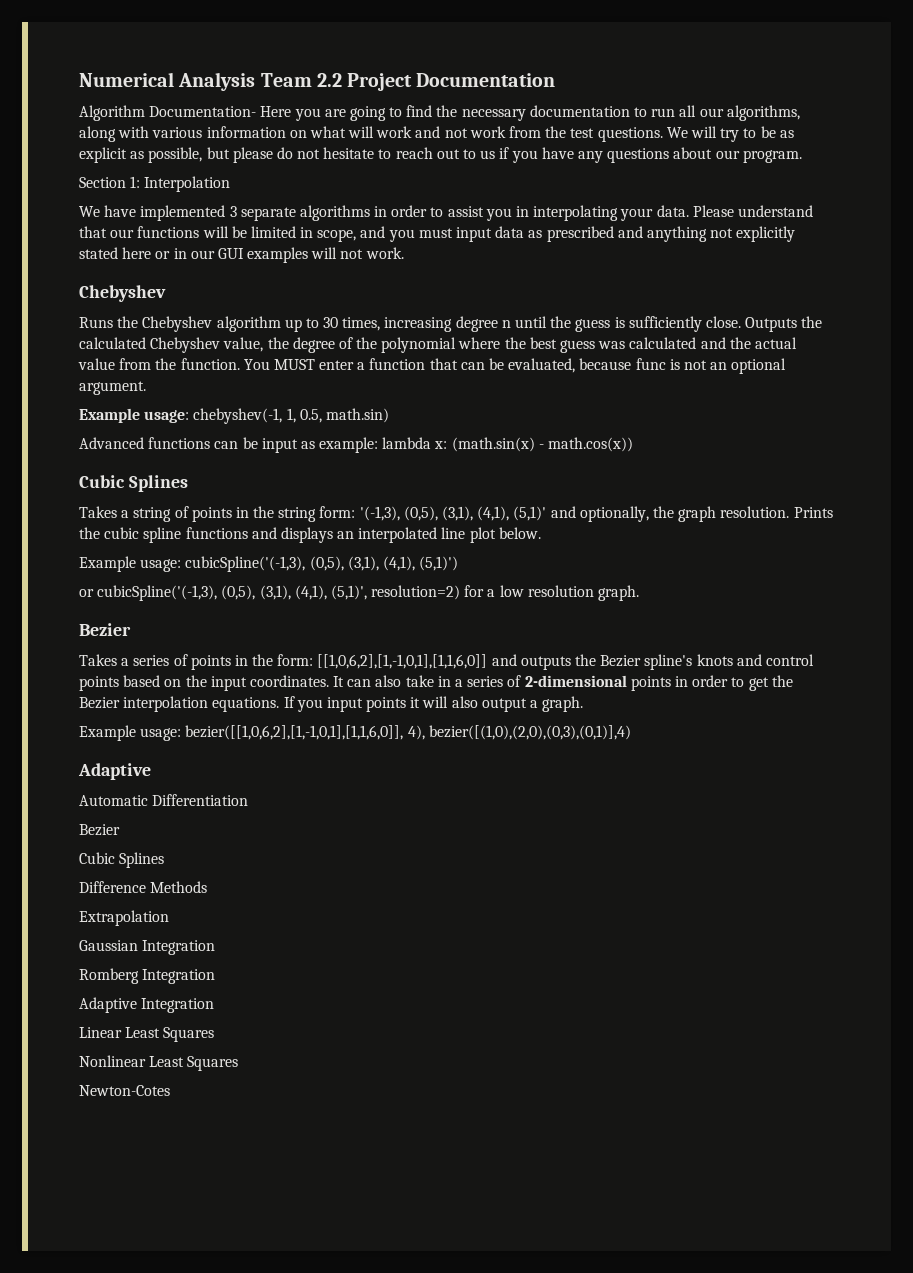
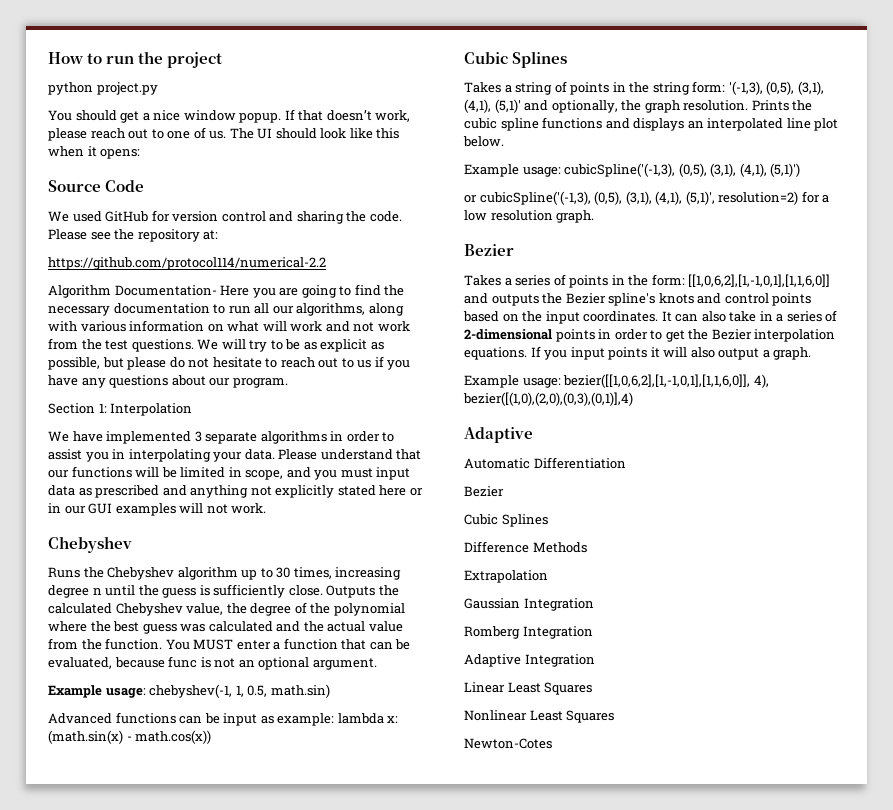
[79,72,556,91] Numerical Analysis Team 2.2 Project Documentation -> [48,51,223,68] [48,82,158,95] [48,109,411,123] [48,127,400,141] [48,146,141,159] [48,180,145,192] [48,210,402,224] [48,229,219,242] [48,257,326,270] How to run the project // python project.py // You should get a nice window popup. If that doesn’t work, please reach out to one of us. The UI should look like this when it opens: // Source Code // We used GitHub for version control and sharing the code. Please see the repository at: // https://github.com/protocol114/numerical-2.2

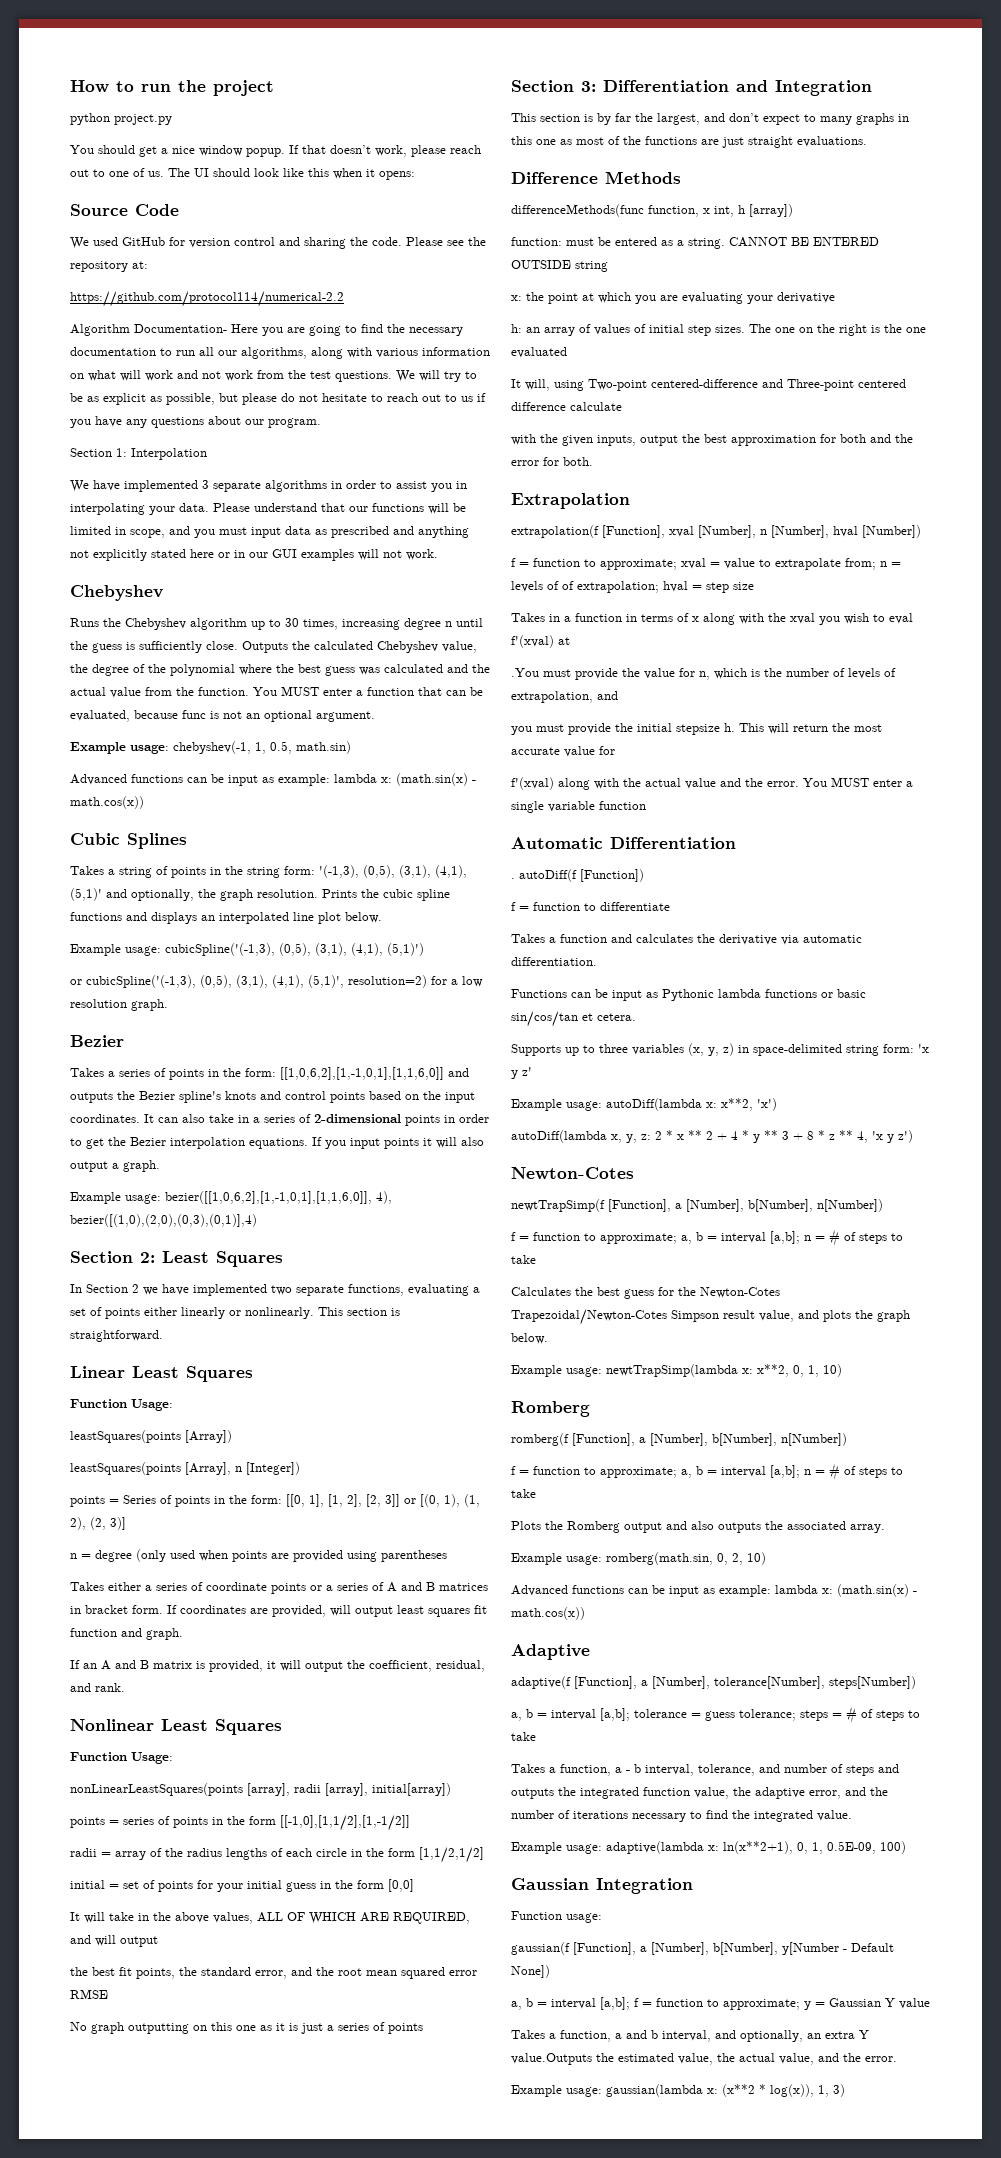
[464,427,533,443] [464,457,626,469] [464,486,504,497] [464,514,548,527] [464,541,587,553] [464,570,548,583] [464,598,594,611] [464,626,593,639] [464,654,595,667] [464,682,593,695] [464,710,615,723] [464,738,552,749] Adaptive // Automatic Differentiation // Bezier // Cubic Splines // Difference Methods // Extrapolation // Gaussian Integration // Romberg Integration // Adaptive Integration // Linear Least Squares // Nonlinear Least Squares // Newton-Cotes -> [70,1251,283,1267] [70,1284,480,1296] [70,1307,400,1319] [70,1330,163,1342] [70,1366,253,1382] [70,1399,173,1411] [70,1430,232,1443] [70,1462,300,1475] [70,1494,480,1507] [70,1517,126,1530] [70,1549,447,1562] [70,1582,488,1594] [70,1605,487,1617] [70,1628,183,1640] [70,1660,485,1672] [70,1683,125,1692] [70,1719,282,1735] [70,1752,173,1764] [70,1783,451,1796] [70,1815,410,1831] [70,1847,484,1863] [70,1879,414,1892] [70,1912,470,1924] [70,1935,158,1947] [70,1967,477,1979] [70,1989,108,1999] [70,2022,423,2034] [511,80,872,96] [511,113,909,125] [511,136,867,148] [511,171,681,184] [511,204,793,217] [511,237,879,249] [511,260,608,272] [511,292,835,304] [511,324,926,336] [511,347,567,358] [511,379,906,391] [511,402,622,411] [511,434,913,446] [511,457,593,466] [511,493,630,509] [511,525,921,538] [511,558,901,570] [511,581,754,593] [511,613,913,625] [511,635,570,648] [511,668,896,680] [511,691,618,703] [511,723,882,735] [511,746,615,757] [511,777,913,790] [511,801,646,813] [511,837,736,849] [511,869,644,882] [511,902,670,911] [511,934,862,945] [511,957,597,966] [511,989,866,1001] [511,1011,636,1027] [511,1043,929,1056] [511,1067,532,1079] [511,1098,777,1111] [511,1130,913,1143] [511,1167,634,1180] [511,1199,883,1212] [511,1229,903,1246] [511,1255,536,1264] [511,1287,780,1299] [511,1309,910,1325] [511,1333,548,1344] [511,1364,842,1377] [511,1401,590,1417] [511,1433,847,1446] [511,1463,903,1480] [511,1489,536,1498] [511,1521,885,1533] [511,1552,766,1565] [511,1584,917,1597] [511,1607,585,1620] [511,1644,590,1660] [511,1676,916,1689] [511,1706,920,1723] [511,1732,536,1741] [511,1764,899,1776] [511,1787,888,1799] [511,1810,852,1822] [511,1841,906,1854] [511,1878,693,1894] [511,1911,602,1923] [511,1942,894,1955] [511,1965,550,1978] [511,1997,930,2010] [511,2030,869,2042] [511,2053,897,2065] [511,2084,845,2097] Section 2: Least Squares // In Section 2 we have implemented two separate functions, evaluating a set of points either linearly or nonlinearly. This section is straightforward. // Linear Least Squares // Function Usage: // leastSquares(points [Array]) // leastSquares(points [Array], n [Integer]) // points = Series of points in the form: [[0, 1], [1, 2], [2, 3]] or [(0, 1), (1, 2), (2, 3)] // n = degree (only used when points are provided using parentheses // Takes either a series of coordinate points or a series of A and B matrices in bracket form. If coordinates are provided, will output least squares fit function and graph. // If an A and B matrix is provided, it will output the coefficient, residual, and rank. // Nonlinear Least Squares // Function Usage: // nonLinearLeastSquares(points [array], radii [array], initial[array]) // points = series of points in the form [[-1,0],[1,1/2],[1,-1/2]] // radii = array of the radius lengths of each circle in the form [1,1/2,1/2] // initial = set of points for your initial guess in the form [0,0] // It will take in the above values, ALL OF WHICH ARE REQUIRED, and will output // the best fit points, the standard error, and the root mean squared error RMSE // No graph outputting on this one as it is just a series of points // Section 3: Differentiation and Integration // This section is by far the largest, and don’t expect to many graphs in this one as most of the functions are just straight evaluations. // Difference Methods // differenceMethods(func function, x int, h [array]) // function: must be entered as a string. CANNOT BE ENTERED OUTSIDE string // x: the point at which you are evaluating your derivative // h: an array of values of initial step sizes. The one on the right is the one evaluated // It will, using Two-point centered-difference and Three-point centered difference calculate // with the given inputs, output the best approximation for both and the error for both. // Extrapolation // extrapolation(f [Function], xval [Number], n [Number], hval [Number]) // f = function to approximate; xval = value to extrapolate from; n = levels of of extrapolation; hval = step size // Takes in a function in terms of x along with the xval you wish to eval f'(xval) at // .You must provide the value for n, which is the number of levels of extrapolation, and // you must provide the initial stepsize h. This will return the most accurate value for // f'(xval) along with the actual value and the error. You MUST enter a single variable function // Automatic Differentiation // . autoDiff(f [Function]) // f = function to differentiate // Takes a function and calculates the derivative via automatic differentiation. // Functions can be input as Pythonic lambda functions or basic sin/cos/tan et cetera. // Supports up to three variables (x, y, z) in space-delimited string form: 'x y z' // Example usage: autoDiff(lambda x: x**2, 'x') // autoDiff(lambda x, y, z: 2 * x ** 2 + 4 * y ** 3 + 8 * z ** 4, 'x y z') // Newton-Cotes // newtTrapSimp(f [Function], a [Number], b[Number], n[Number]) // f = function to approximate; a, b = interval [a,b]; n = # of steps to take // Calculates the best guess for the Newton-Cotes Trapezoidal/Newton-Cotes Simpson result value, and plots the graph below. // Example usage: newtTrapSimp(lambda x: x**2, 0, 1, 10) // Romberg // romberg(f [Function], a [Number], b[Number], n[Number]) // f = function to approximate; a, b = interval [a,b]; n = # of steps to take // Plots the Romberg output and also outputs the associated array. // Example usage: romberg(math.sin, 0, 2, 10) // Advanced functions can be input as example: lambda x: (math.sin(x) - math.cos(x)) // Adaptive // adaptive(f [Function], a [Number], tolerance[Number], steps[Number]) // a, b = interval [a,b]; tolerance = guess tolerance; steps = # of steps to take // Takes a function, a - b interval, tolerance, and number of steps and outputs the integrated function value, the adaptive error, and the number of iterations necessary to find the integrated value. // Example usage: adaptive(lambda x: ln(x**2+1), 0, 1, 0.5E-09, 100) // Gaussian Integration // Function usage: // gaussian(f [Function], a [Number], b[Number], y[Number - Default None]) // a, b = interval [a,b]; f = function to approximate; y = Gaussian Y value // Takes a function, a and b interval, and optionally, an extra Y value.Outputs the estimated value, the actual value, and the error. // Example usage: gaussian(lambda x: (x**2 * log(x)), 1, 3)

